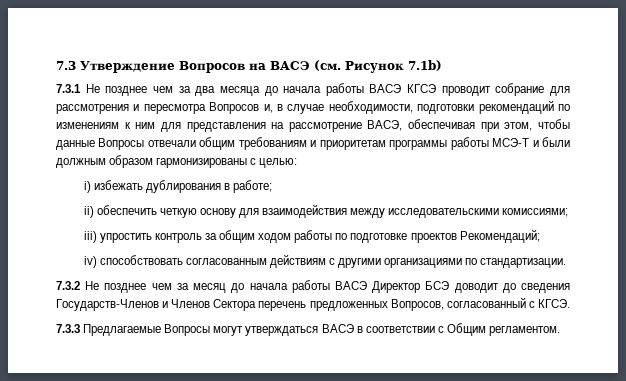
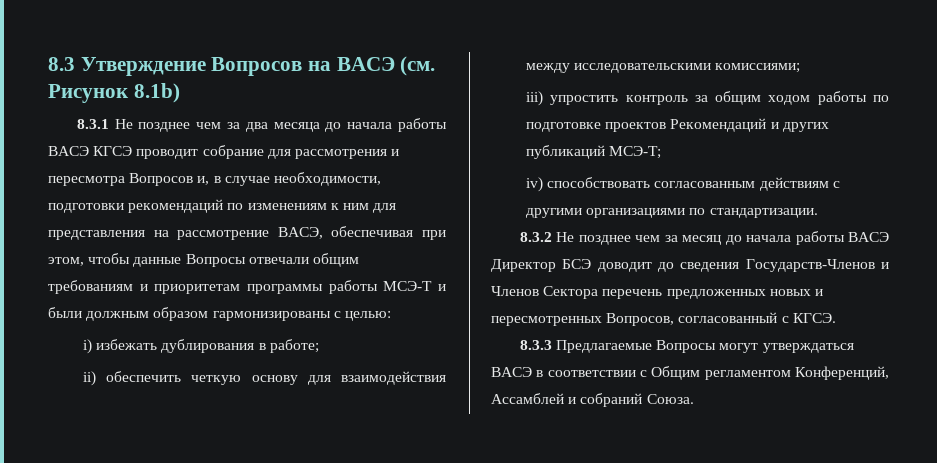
[56,61,76,70] 7.3 -> [48,57,75,71] 8.3
[408,60,442,71] [56,84,81,93] 7.1b) // 7.3.1 -> [133,83,180,103] [76,119,109,129] 8.1b) // 8.3.1
[459,229,540,243] Рекомендаций; -> [670,118,829,132] [525,145,662,159] Рекомендаций и других публикаций МСЭ-Т;
[56,281,80,290] 7.3.2 -> [519,232,552,242] 8.3.2
(388, 306) none -> [769,289,823,296] [491,316,602,326] новых и пересмотренных
[56,324,80,333] 7.3.3 -> [519,340,552,350] 8.3.3
[489,326,561,336] регламентом. -> [704,366,889,380] [491,393,694,407] регламентом Конференций, Ассамблей и собраний Союза.

